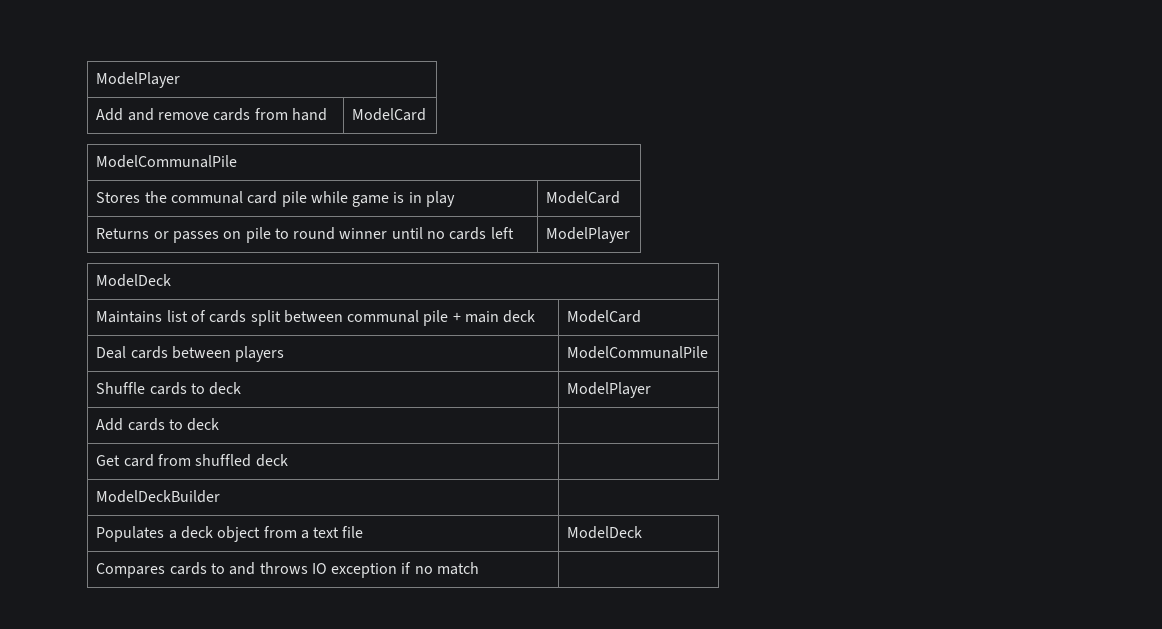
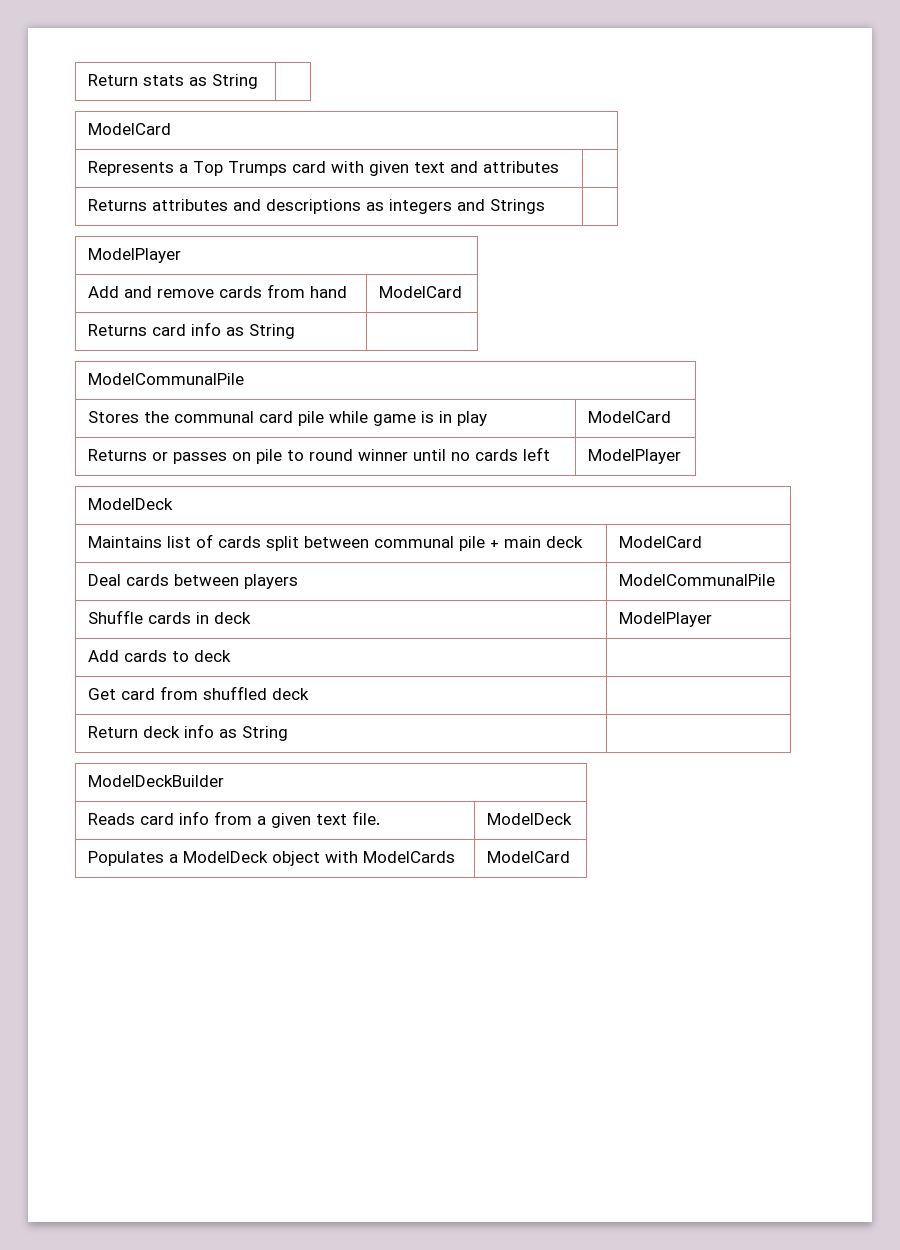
(96, 80) none -> [88,74,259,89] [88,123,172,135] [88,161,560,176] [88,199,546,214] Return stats as String | // ModelCard // Represents a Top Trumps card with given text and attributes | // Returns attributes and descriptions as integers and Strings | //
(427, 114) none -> [88,322,296,339] // Returns card info as String |
[190,383,205,394] to -> [196,612,210,624] in
[96,490,221,503] [96,526,364,542] [567,526,643,539] [96,562,480,578] ModelDeckBuilder // Populates a deck object from a text file | ModelDeck // Compares cards to and throws IO exception if no match | -> [88,724,289,741] [88,775,225,787] [88,811,381,828] [487,813,573,825] [88,851,456,866] [487,851,571,863] Return deck info as String | // ModelDeckBuilder // Reads card info from a given text file. | ModelDeck // Populates a ModelDeck object with ModelCards | ModelCard

